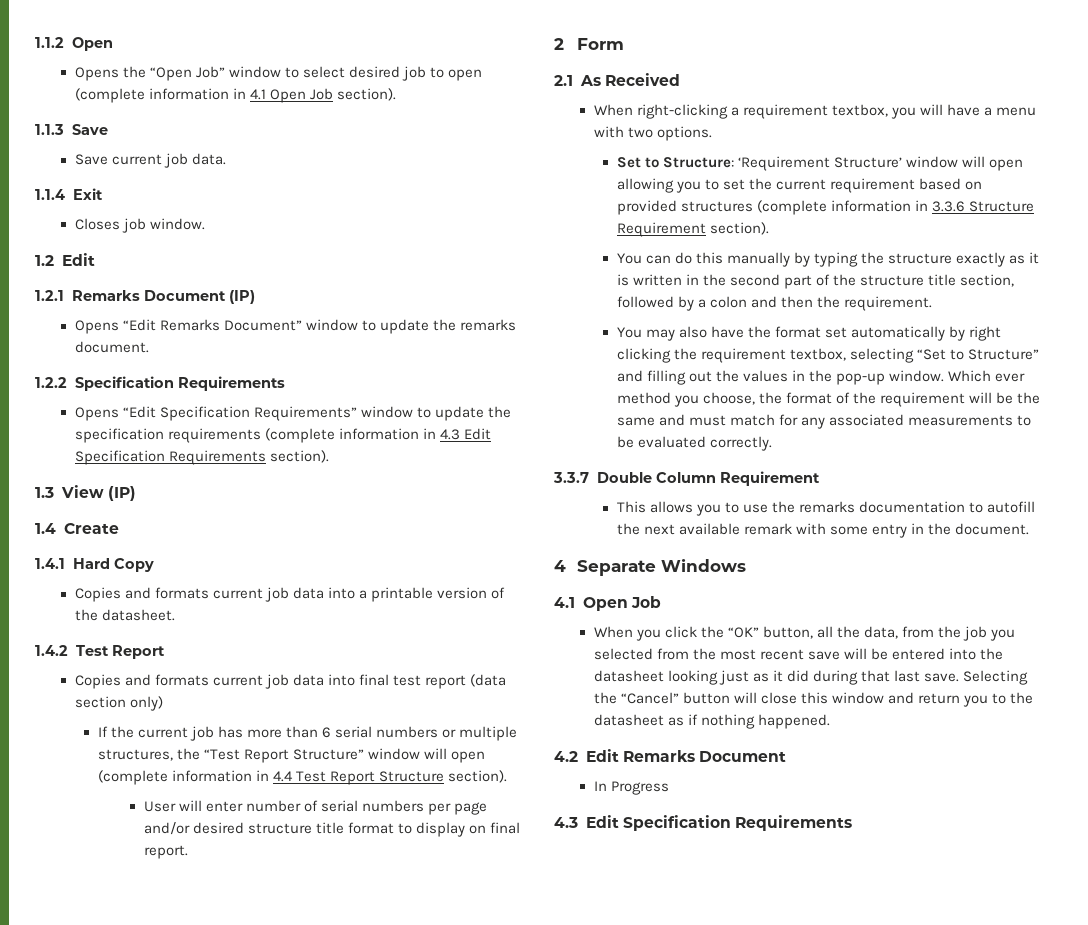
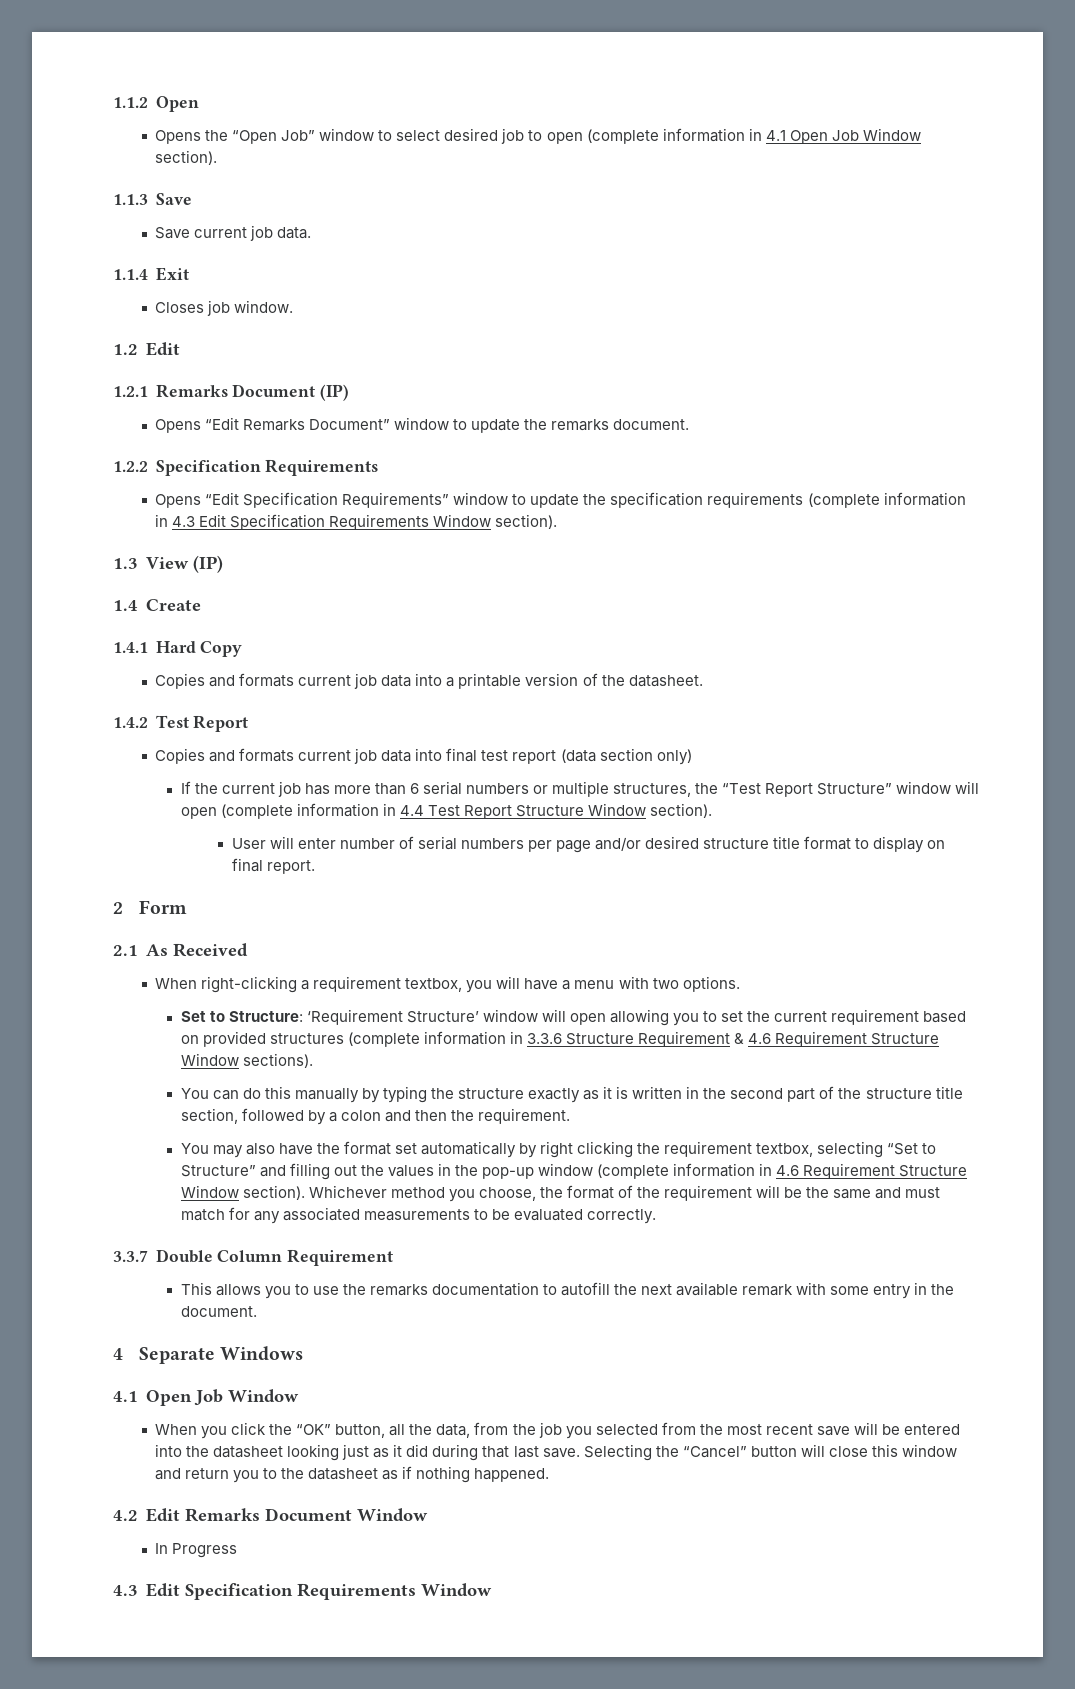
(333, 94) none -> [862,128,921,141] Window
(266, 457) none -> [433,514,492,527] Window
(445, 776) none -> [587,803,646,816] Window
[709,222,769,235] section). -> [733,1031,940,1047] [180,1053,313,1068] & 4.6 Requirement Structure Window sections).
[889,370,1026,382] window. Which ever -> [537,1163,968,1179] [180,1185,387,1200] window (complete information in 4.6 Requirement Structure Window section). Whichever
(661, 602) none -> [227,1389,299,1403] Window
(786, 756) none -> [356,1508,428,1522] Window
(852, 823) none -> [420,1583,492,1597] Window

